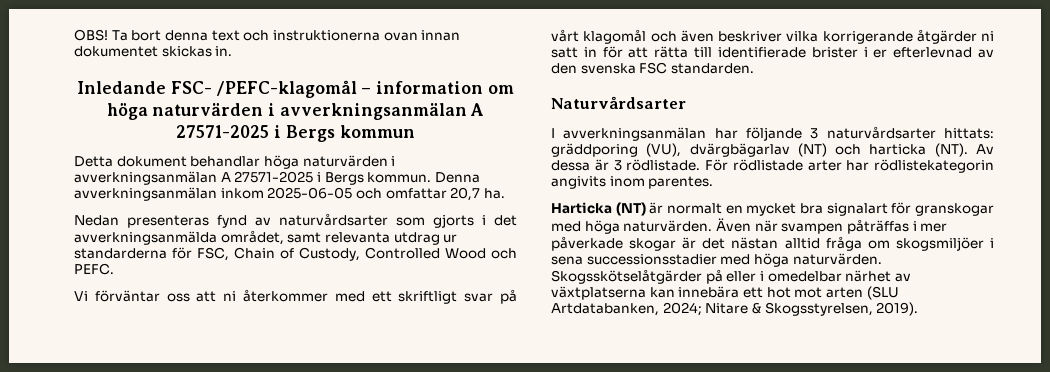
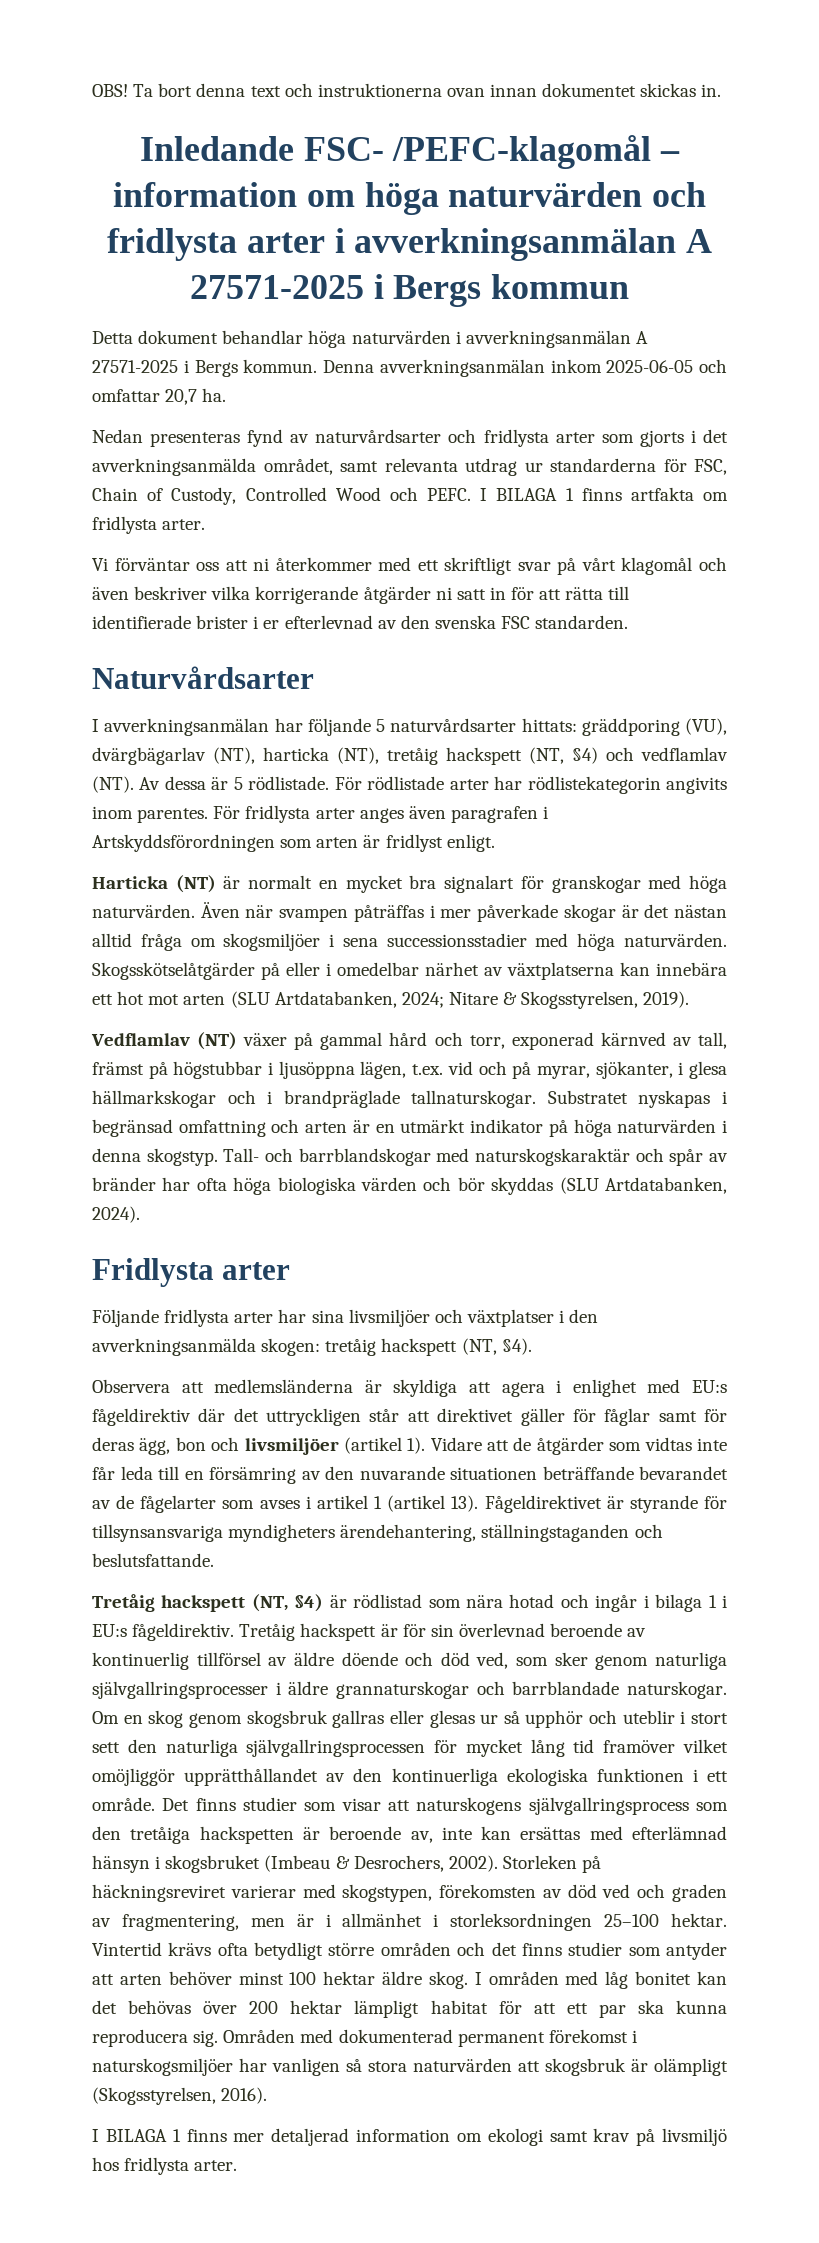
(264, 109) none -> [651,182,706,207] [107,228,325,261] och fridlysta arter
(388, 219) none -> [448,429,595,447] och fridlysta arter
(114, 269) none -> [480,487,728,501] [92,516,206,534] I BILAGA 1 finns artfakta om fridlysta arter.
[810,128,819,139] 3 -> [376,719,385,732] 5
[797,143,927,157] (NT) och harticka -> [213,747,728,765] (NT), harticka (NT), tretåig hackspett (NT, §4) och vedflamlav
[613,160,622,171] 3 -> [233,777,243,790] 5
(714, 182) none -> [213,805,549,823] [92,834,495,852] För fridlysta arter anges även paragrafen i Artskyddsförordningen som arten är fridlyst enligt.
(919, 309) none -> [91,1032,727,1050] [92,1061,727,1079] [92,1090,727,1108] [92,1119,728,1137] [92,1148,728,1166] [92,1177,727,1195] [92,1206,140,1223] [92,1258,291,1287] [92,1309,599,1327] [92,1338,532,1356] [92,1379,728,1397] [92,1408,727,1426] [92,1437,727,1455] [92,1466,728,1484] [92,1495,727,1513] [92,1524,663,1542] [92,1553,214,1567] [92,1594,728,1612] [92,1623,647,1641] [92,1652,727,1670] [92,1681,728,1699] [92,1710,728,1728] [92,1739,728,1757] [92,1768,728,1786] [92,1797,729,1815] [92,1826,727,1844] [92,1855,602,1873] [92,1884,727,1902] [92,1913,728,1931] [92,1942,727,1960] [92,1971,727,1989] [92,2000,727,2018] [92,2029,637,2047] [92,2058,728,2076] [92,2087,268,2105] [92,2128,727,2146] [92,2157,238,2175] // Vedflamlav (NT) växer på gammal hård och torr, exponerad kärnved av tall, främst på högstubbar i ljusöppna lägen, t.ex. vid och på myrar, sjökanter, i glesa hällmarkskogar och i brandpräglade tallnaturskogar. Substratet nyskapas i begränsad omfattning och arten är en utmärkt indikator på höga naturvärden i denna skogstyp. Tall- och barrblandskogar med naturskogskaraktär och spår av bränder har ofta höga biologiska värden och bör skyddas (SLU Artdatabanken, 2024). // Fridlysta arter // Följande fridlysta arter har sina livsmiljöer och växtplatser i den avverkningsanmälda skogen: tretåig hackspett (NT, §4). // Observera att medlemsländerna är skyldiga att agera i enlighet med EU:s fågeldirektiv där det uttryckligen står att direktivet gäller för fåglar samt för deras ägg, bon och livsmiljöer (artikel 1). Vidare att de åtgärder som vidtas inte får leda till en försämring av den nuvarande situationen beträffande bevarandet av de fågelarter som avses i artikel 1 (artikel 13). Fågeldirektivet är styrande för tillsynsansvariga myndigheters ärendehantering, ställningstaganden och beslutsfattande. // Tretåig hackspett (NT, §4) är rödlistad som nära hotad och ingår i bilaga 1 i EU:s fågeldirektiv. Tretåig hackspett är för sin överlevnad beroende av kontinuerlig tillförsel av äldre döende och död ved, som sker genom naturliga självgallringsprocesser i äldre grannaturskogar och barrblandade naturskogar. Om en skog genom skogsbruk gallras eller glesas ur så upphör och uteblir i stort sett den naturliga självgallringsprocessen för mycket lång tid framöver vilket omöjliggör upprätthållandet av den kontinuerliga ekologiska funktionen i ett område. Det finns studier som visar att naturskogens självgallringsprocess som den tretåiga hackspetten är beroende av, inte kan ersättas med efterlämnad hänsyn i skogsbruket (Imbeau & Desrochers, 2002). Storleken på häckningsreviret varierar med skogstypen, förekomsten av död ved och graden av fragmentering, men är i allmänhet i storleksordningen 25–100 hektar. Vintertid krävs ofta betydligt större områden och det finns studier som antyder att arten behöver minst 100 hektar äldre skog. I områden med låg bonitet kan det behövas över 200 hektar lämpligt habitat för att ett par ska kunna reproducera sig. Områden med dokumenterad permanent förekomst i naturskogsmiljöer har vanligen så stora naturvärden att skogsbruk är olämpligt (Skogsstyrelsen, 2016). // I BILAGA 1 finns mer detaljerad information om ekologi samt krav på livsmiljö hos fridlysta arter.

